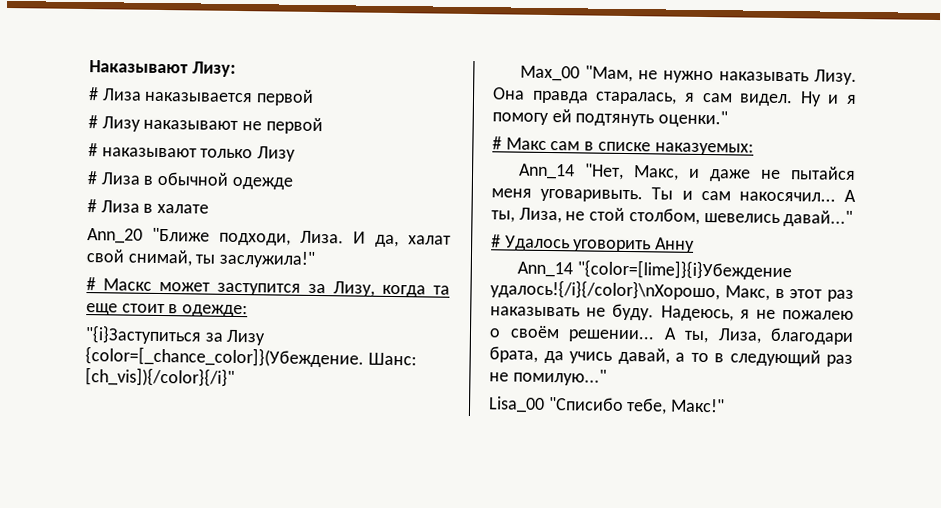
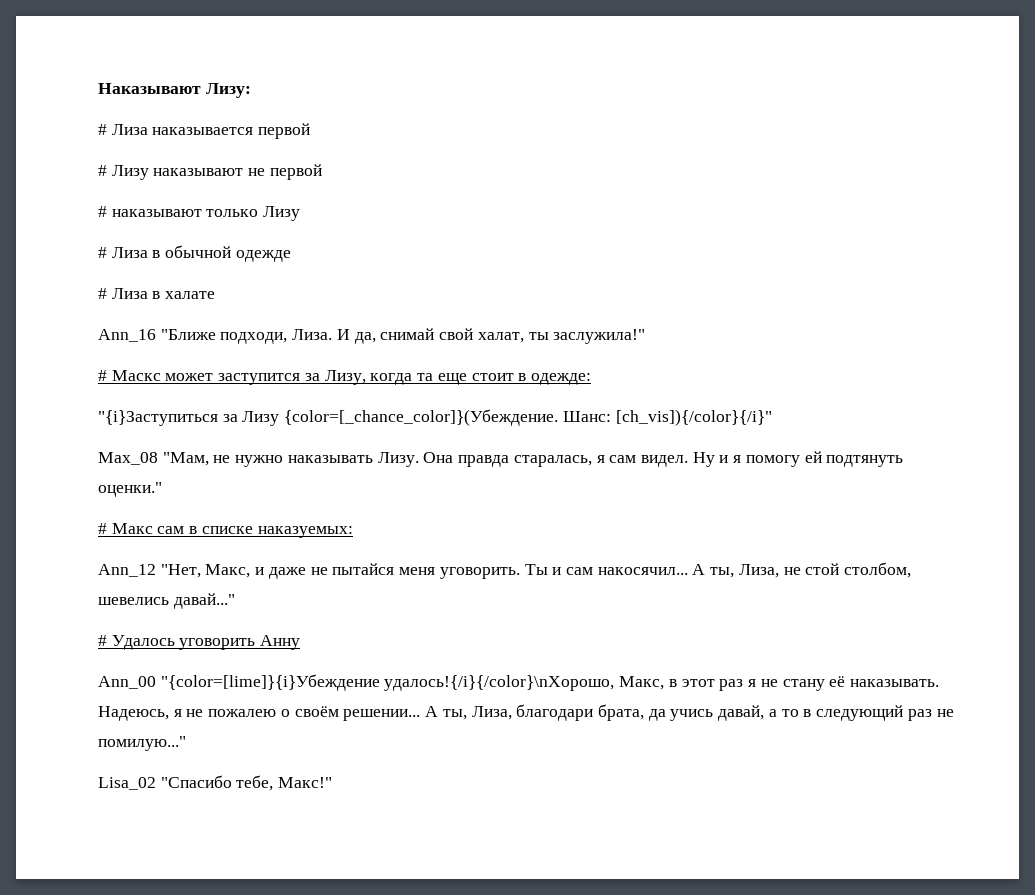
[87,228,143,244] Ann_20 -> [98,329,156,342] Ann_16
[408,235,451,245] [86,249,193,267] халат свой снимай, -> [380,328,524,343] снимай свой халат,
[519,65,580,82] Max_00 -> [98,452,158,465] Max_08
[517,163,575,180] Ann_14 -> [98,564,156,577] Ann_12
[540,188,644,203] уговаривыть. -> [439,567,520,579] уговорить.
[516,261,573,278] Ann_14 -> [98,676,156,689] Ann_00
[490,303,655,321] наказывать не буду. -> [748,676,939,691] я не стану её наказывать.
[488,396,624,413] Lisa_00 "Списибо -> [98,775,232,790] Lisa_02 "Спасибо

